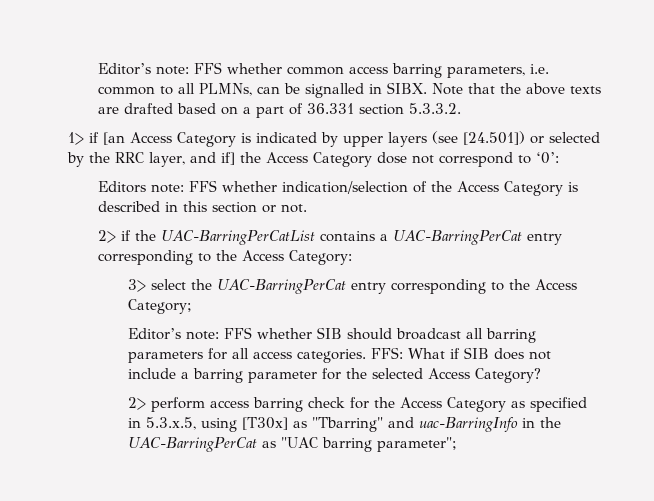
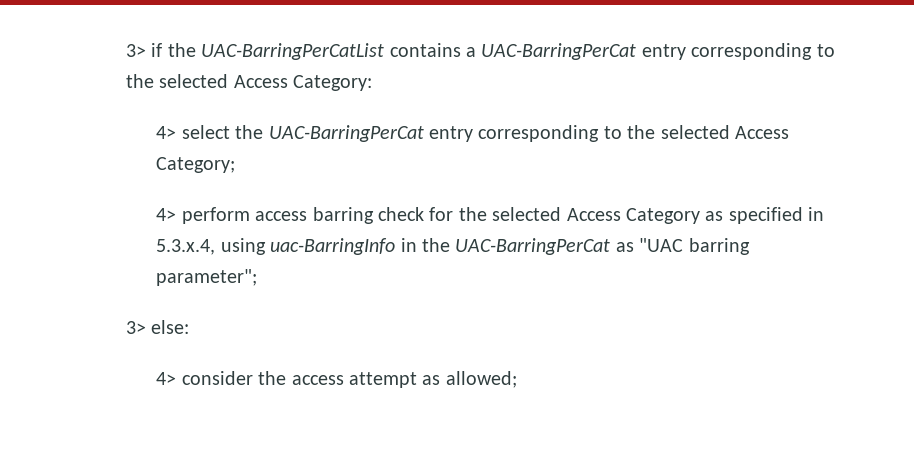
[97,62,549,78] [97,82,601,98] [97,103,461,118] [67,131,600,147] [66,152,559,167] [97,180,578,196] [97,201,307,213] [97,230,116,243] Editor’s note: FFS whether common access barring parameters, i.e. common to all PLMNs, can be signalled in SIBX. Note that the above texts are drafted based on a part of 36.331 section 5.3.3.2. // 1> if [an Access Category is indicated by upper layers (see [24.501]) or selected by the RRC layer, and if] the Access Category dose not correspond to ‘0’: // Editors note: FFS whether indication/selection of the Access Category is described in this section or not. // 2> -> [125,44,146,57] 3>
(237, 255) none -> [159,74,229,88] selected
[127,279,146,292] 3> -> [156,126,177,139] 4>
(530, 284) none -> [660,125,730,139] selected
[127,327,536,343] [127,347,551,363] [127,368,541,383] [127,397,146,410] Editor’s note: FFS whether SIB should broadcast all barring parameters for all access categories. FFS: What if SIB does not include a barring parameter for the selected Access Category? // 2> -> [156,208,177,221] 4>
(395, 402) none -> [492,207,562,221] selected
[145,417,414,432] 5.3.x.5, using [T30x] as "Tbarring" and -> [156,238,266,255] 5.3.x.4, using
(457, 444) none -> [125,320,190,334] [156,371,517,388] // 3> else: // 4> consider the access attempt as allowed;

